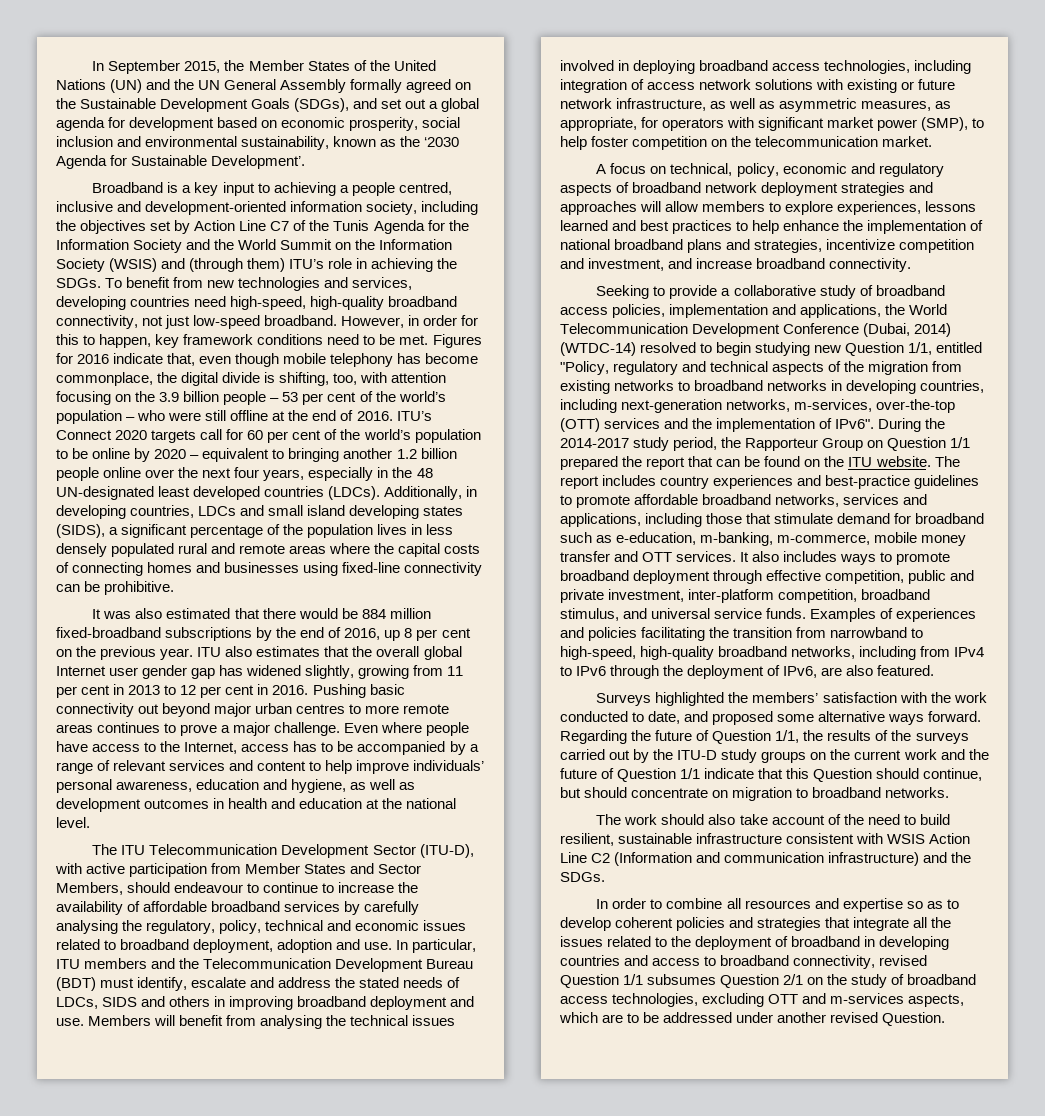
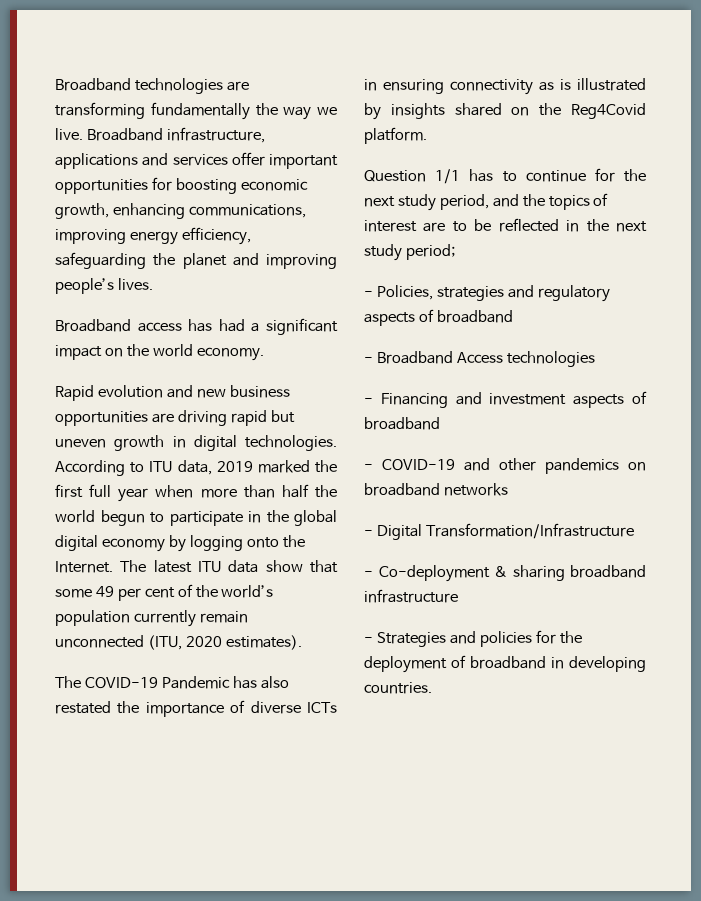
[92,60,436,74] [56,79,472,93] [56,98,480,112] [56,117,461,131] [56,136,460,150] [56,155,306,169] [92,182,452,196] [56,201,479,215] [56,220,469,234] [56,239,453,253] [56,258,458,272] [56,277,413,291] [56,296,458,310] [56,315,479,329] [56,334,482,348] [56,353,479,367] [56,372,447,386] [56,391,446,405] [56,410,432,424] [56,429,481,443] [56,448,457,462] [56,467,433,481] [56,486,478,500] [56,505,464,519] [56,524,454,538] [56,543,481,557] [56,562,483,576] [56,581,175,595] [92,608,431,619] [56,627,471,641] [56,646,462,660] [56,665,464,679] [56,684,405,698] [56,703,450,717] [56,722,470,736] [56,741,479,755] [56,760,485,774] [56,779,416,793] [56,798,457,812] [56,817,90,828] [92,844,474,858] [55,863,422,877] [56,882,419,895] [56,901,420,915] [56,920,467,934] [56,939,477,953] [56,958,474,972] [56,977,461,991] [56,996,475,1010] [56,1015,456,1029] [560,60,972,74] [560,79,956,93] [560,98,952,112] [560,117,985,131] [560,136,933,150] [596,163,847,177] In September 2015, the Member States of the United Nations (UN) and the UN General Assembly formally agreed on the Sustainable Development Goals (SDGs), and set out a global agenda for development based on economic prosperity, social inclusion and environmental sustainability, known as the ‘2030 Agenda for Sustainable Development’. // Broadband is a key input to achieving a people centred, inclusive and development-oriented information society, including the objectives set by Action Line C7 of the Tunis Agenda for the Information Society and the World Summit on the Information Society (WSIS) and (through them) ITU’s role in achieving the SDGs. To benefit from new technologies and services, developing countries need high-speed, high-quality broadband connectivity, not just low-speed broadband. However, in order for this to happen, key framework conditions need to be met. Figures for 2016 indicate that, even though mobile telephony has become commonplace, the digital divide is shifting, too, with attention focusing on the 3.9 billion people – 53 per cent of the world’s population – who were still offline at the end of 2016. ITU’s Connect 2020 targets call for 60 per cent of the world’s population to be online by 2020 – equivalent to bringing another 1.2 billion people online over the next four years, especially in the 48 UN-designated least developed countries (LDCs). Additionally, in developing countries, LDCs and small island developing states (SIDS), a significant percentage of the population lives in less densely populated rural and remote areas where the capital costs of connecting homes and businesses using fixed-line connectivity can be prohibitive. // It was also estimated that there would be 884 million fixed-broadband subscriptions by the end of 2016, up 8 per cent on the previous year. ITU also estimates that the overall global Internet user gender gap has widened slightly, growing from 11 per cent in 2013 to 12 per cent in 2016. Pushing basic connectivity out beyond major urban centres to more remote areas continues to prove a major challenge. Even where people have access to the Internet, access has to be accompanied by a range of relevant services and content to help improve individuals’ personal awareness, education and hygiene, as well as development outcomes in health and education at the national level. // The ITU Telecommunication Development Sector (ITU-D), with active participation from Member States and Sector Members, should endeavour to continue to increase the availability of affordable broadband services by carefully analysing the regulatory, policy, technical and economic issues related to broadband deployment, adoption and use. In particular, ITU members and the Telecommunication Development Bureau (BDT) must identify, escalate and address the stated needs of LDCs, SIDS and others in improving broadband deployment and use. Members will benefit from analysing the technical issues involved in deploying broadband access technologies, including integration of access network solutions with existing or future network infrastructure, as well as asymmetric measures, as appropriate, for operators with significant market power (SMP), to help foster competition on the telecommunication market. // A focus on technical, policy, economic -> [55,78,249,94] [55,102,337,120] [55,127,265,143] [55,152,338,169] [55,177,308,194] [55,203,306,219] [55,227,251,245] [55,252,337,269] [55,278,153,294] [55,318,338,335] [55,344,264,361] [55,385,290,401] [55,410,295,426] [55,435,337,451] [55,460,337,476] [55,484,337,502] [55,510,337,526] [55,535,305,552] [55,560,338,573] [55,584,274,601] [55,610,248,627] [55,635,302,650] [55,676,289,689] [55,700,338,717] [364,78,646,95] [364,103,646,120] [364,127,427,144] [364,168,646,184] [364,193,609,211] [364,218,647,232] [364,244,455,261] [364,285,504,301] Broadband technologies are transforming fundamentally the way we live. Broadband infrastructure, applications and services offer important opportunities for boosting economic growth, enhancing communications, improving energy efficiency, safeguarding the planet and improving people’s lives. // Broadband access has had a significant impact on the world economy. // Rapid evolution and new business opportunities are driving rapid but uneven growth in digital technologies. According to ITU data, 2019 marked the first full year when more than half the world begun to participate in the global digital economy by logging onto the Internet. The latest ITU data show that some 49 per cent of the world’s population currently remain unconnected (ITU, 2020 estimates). // The COVID-19 Pandemic has also restated the importance of diverse ICTs in ensuring connectivity as is illustrated by insights shared on the Reg4Covid platform. // Question 1/1 has to continue for the next study period, and the topics of interest are to be reflected in the next study period; // - Policies, strategies
[705,182,934,196] [560,201,977,215] [560,220,984,234] [560,239,975,253] [560,258,912,272] [596,285,945,299] [560,304,948,318] [560,323,952,337] [560,342,983,356] [560,361,963,375] [560,380,985,394] [560,399,956,413] [560,418,946,432] [560,437,971,451] [560,456,960,470] [560,475,980,489] [560,494,928,508] [560,513,985,527] [560,532,967,546] [560,551,951,565] [560,570,975,584] [560,589,931,603] [560,608,977,622] [560,627,924,641] [560,646,985,660] [560,665,935,679] [596,692,987,706] [560,711,982,725] [560,730,969,744] [560,749,989,763] [560,768,983,782] [560,787,950,801] [596,814,950,825] [560,833,971,846] [560,852,972,866] [560,872,605,882] [596,898,959,912] [560,917,952,931] [560,936,668,947] network deployment strategies and approaches will allow members to explore experiences, lessons learned and best practices to help enhance the implementation of national broadband plans and strategies, incentivize competition and investment, and increase broadband connectivity. // Seeking to provide a collaborative study of broadband access policies, implementation and applications, the World Telecommunication Development Conference (Dubai, 2014) (WTDC-14) resolved to begin studying new Question 1/1, entitled "Policy, regulatory and technical aspects of the migration from existing networks to broadband networks in developing countries, including next-generation networks, m-services, over-the-top (OTT) services and the implementation of IPv6". During the 2014-2017 study period, the Rapporteur Group on Question 1/1 prepared the report that can be found on the ITU website. The report includes country experiences and best-practice guidelines to promote affordable broadband networks, services and applications, including those that stimulate demand for broadband such as e-education, m-banking, m-commerce, mobile money transfer and OTT services. It also includes ways to promote broadband deployment through effective competition, public and private investment, inter-platform competition, broadband stimulus, and universal service funds. Examples of experiences and policies facilitating the transition from narrowband to high-speed, high-quality broadband networks, including from IPv4 to IPv6 through the deployment of IPv6, are also featured. // Surveys highlighted the members’ satisfaction with the work conducted to date, and proposed some alternative ways forward. Regarding the future of Question 1/1, the results of the surveys carried out by the ITU-D study groups on the current work and the future of Question 1/1 indicate that this Question should continue, but should concentrate on migration to broadband networks. // The work should also take account of the need to build resilient, sustainable infrastructure consistent with WSIS Action Line C2 (Information and communication infrastructure) and the SDGs. // In order to combine all resources and expertise so as to develop coherent policies and strategies that integrate all the issues related to -> [364,351,595,367] [364,391,647,408] [364,417,440,430] [364,458,646,474] [364,483,508,496] [364,523,634,540] [364,565,646,582] [364,589,458,603] [364,630,556,647] // - Broadband Access technologies // - Financing and investment aspects of broadband // - COVID-19 and other pandemics on broadband networks // - Digital Transformation/Infrastructure // - Co-deployment & sharing broadband infrastructure // - Strategies and policies for
[560,955,928,969] [560,974,977,988] [560,993,965,1007] [559,1012,946,1026] countries and access to broadband connectivity, revised Question 1/1 subsumes Question 2/1 on the study of broadband access technologies, excluding OTT and m-services aspects, which are to be addressed under another revised Question. -> [364,682,432,694] countries.

